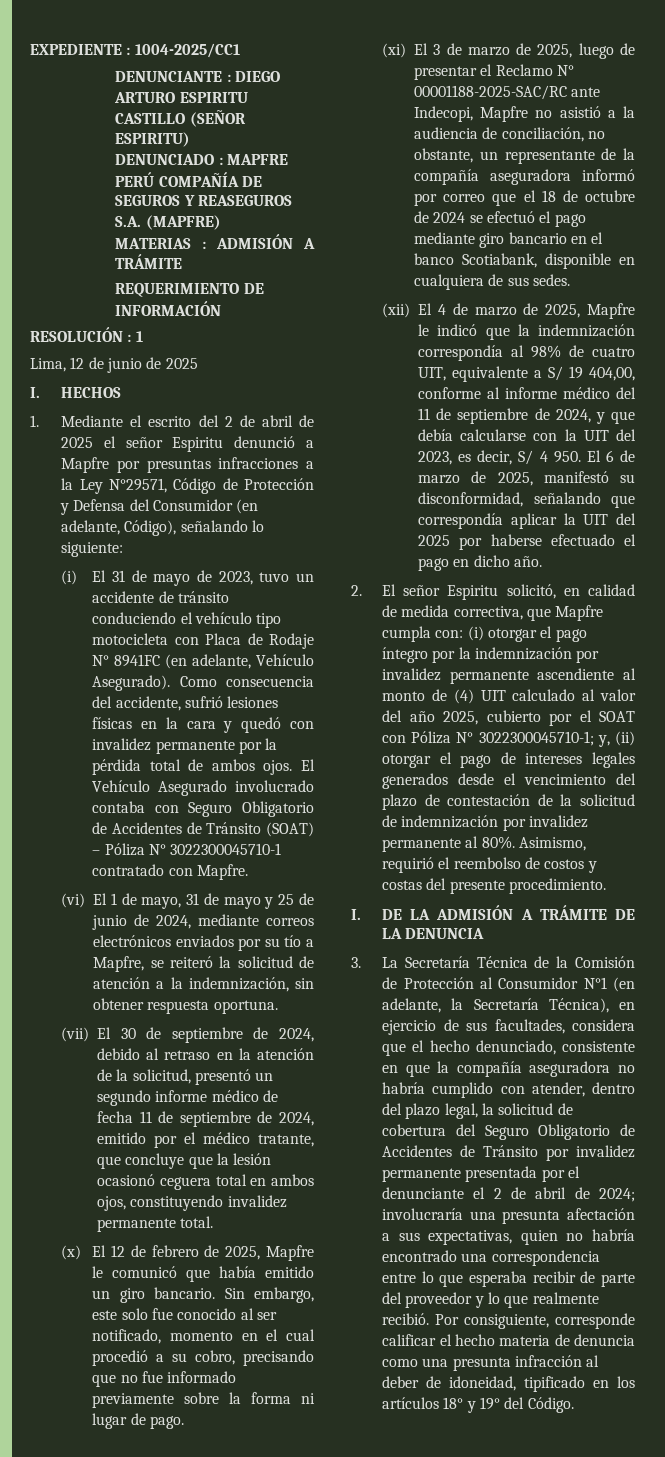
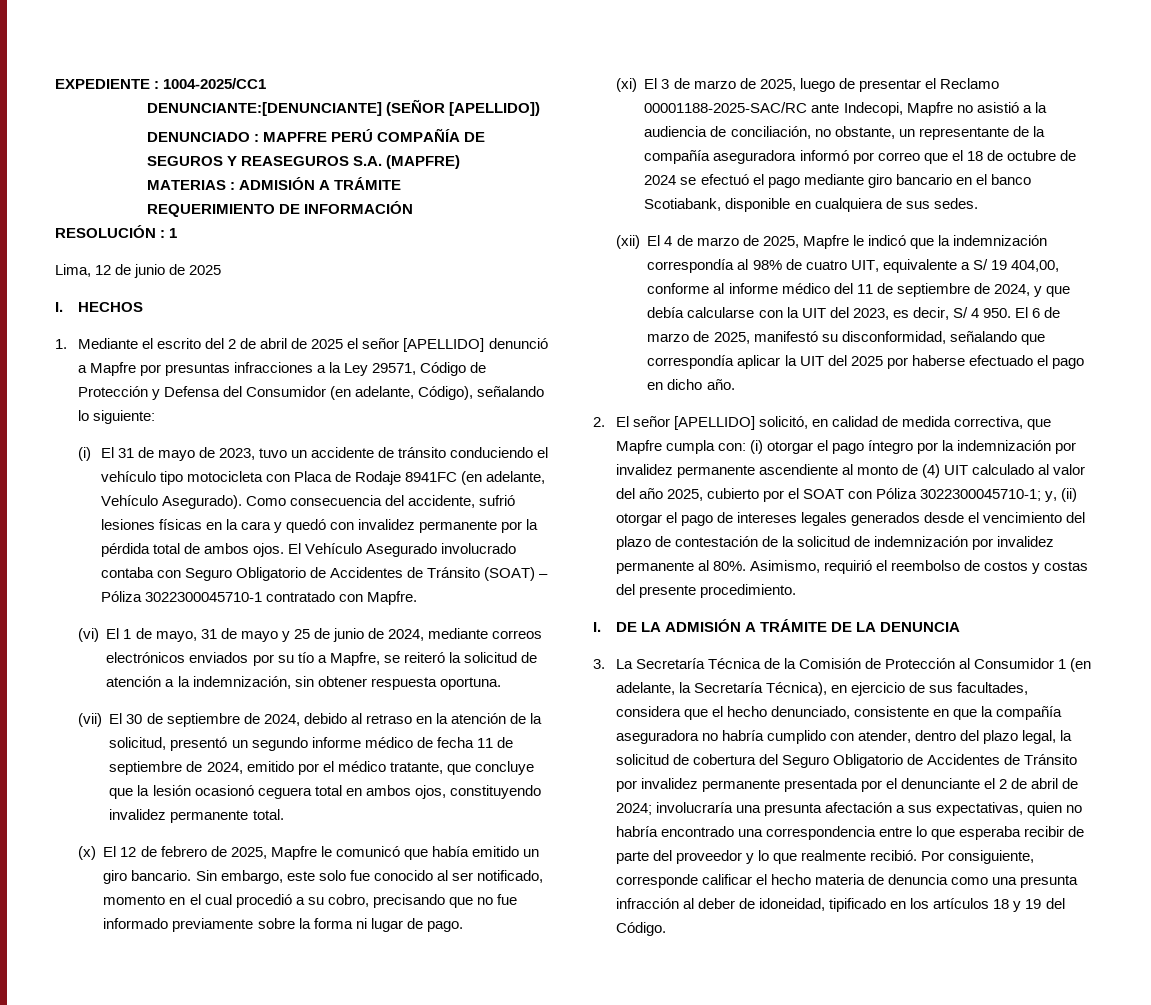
[115,71,280,82] [114,92,248,103] [115,110,246,127] [115,132,191,147] DENUNCIANTE : DIEGO ARTURO ESPIRITU CASTILLO (SEÑOR ESPIRITU) -> [146,99,540,116] DENUNCIANTE:[DENUNCIANTE] (SEÑOR [APELLIDO])
[172,437,224,452] Espiritu -> [403,338,485,352] [APELLIDO]
[108,478,167,493] N°29571, -> [372,363,417,375] 29571,
[92,655,110,666] N° -> (402, 478) none
[148,844,166,855] N° -> (142, 596) none
[557,65,575,76] N° -> (999, 83) none
[447,585,499,600] Espiritu -> [674,416,756,430] [APELLIDO]
[456,732,474,743] N° -> (918, 493) none
[583,977,607,989] N°1 -> [1058,659,1067,669] 1
[443,1397,501,1413] 18° y 19° -> [993,899,1042,912] 18 y 19

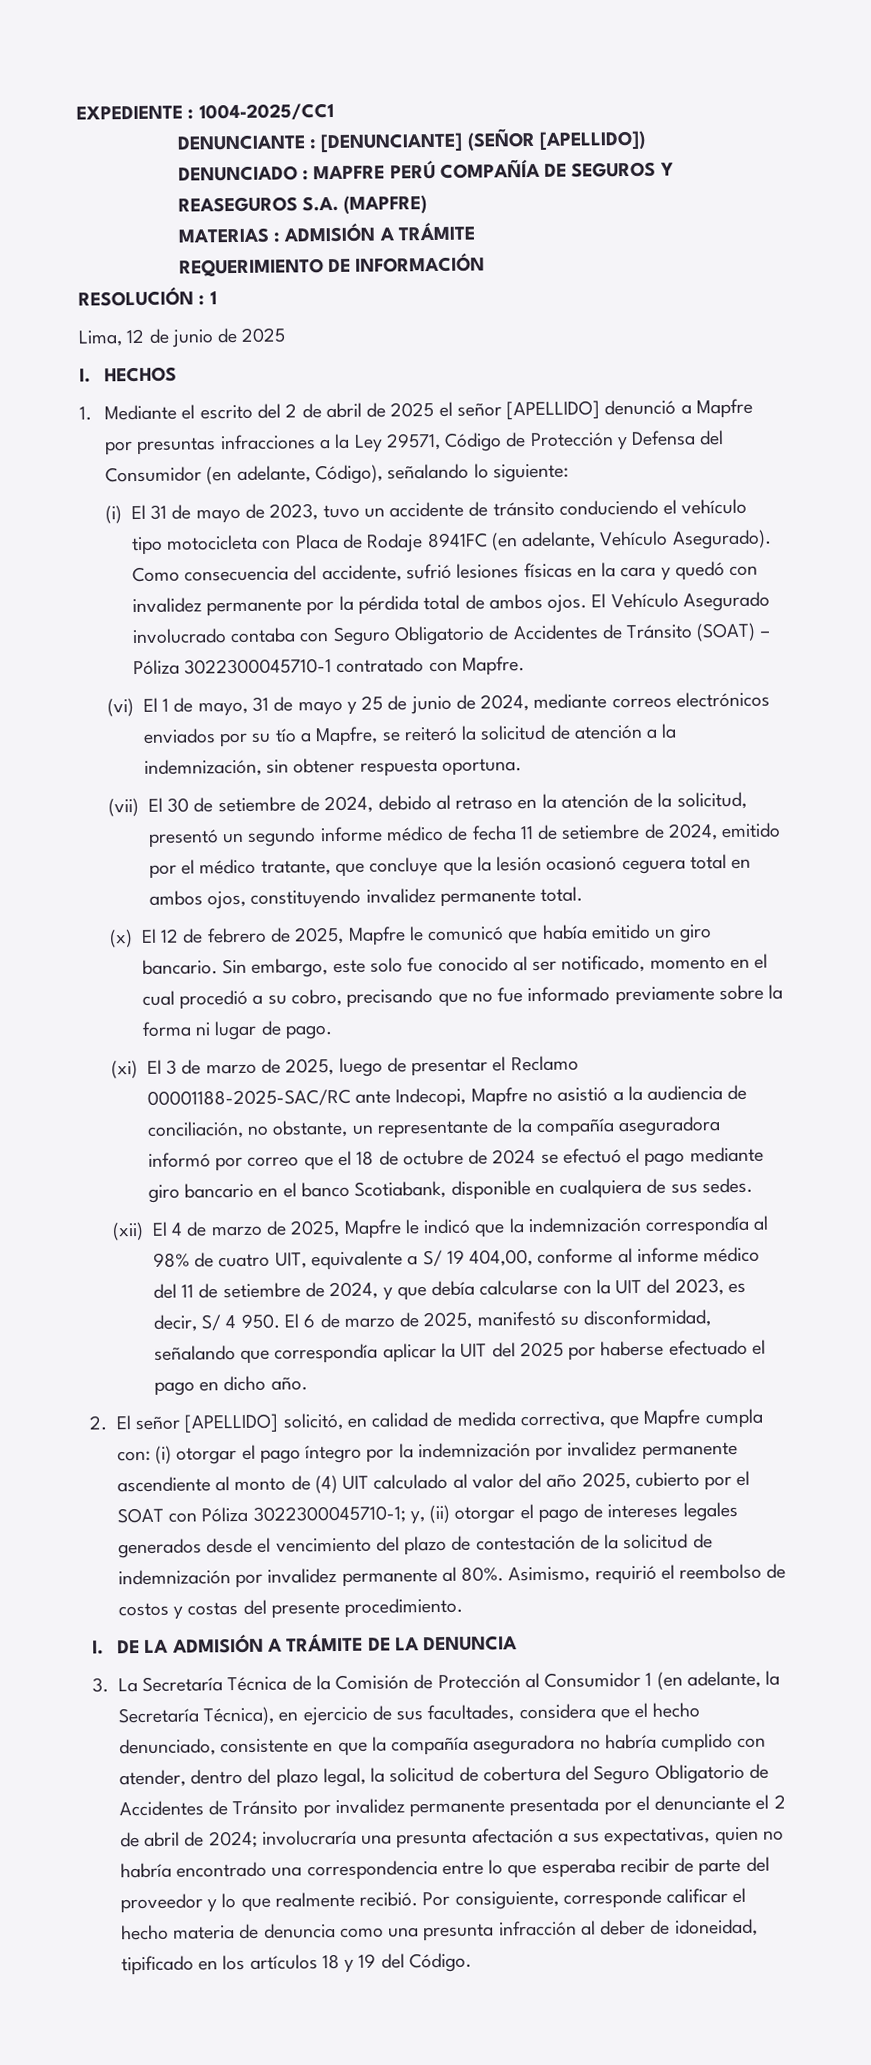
[146,102,382,116] DENUNCIANTE:[DENUNCIANTE] -> [176,132,464,154] DENUNCIANTE : [DENUNCIANTE]
[166,713,240,727] septiembre -> [217,796,296,813] setiembre
[109,761,183,775] septiembre -> [561,823,641,840] setiembre
[896,283,970,297] septiembre -> [222,1282,301,1299] setiembre

